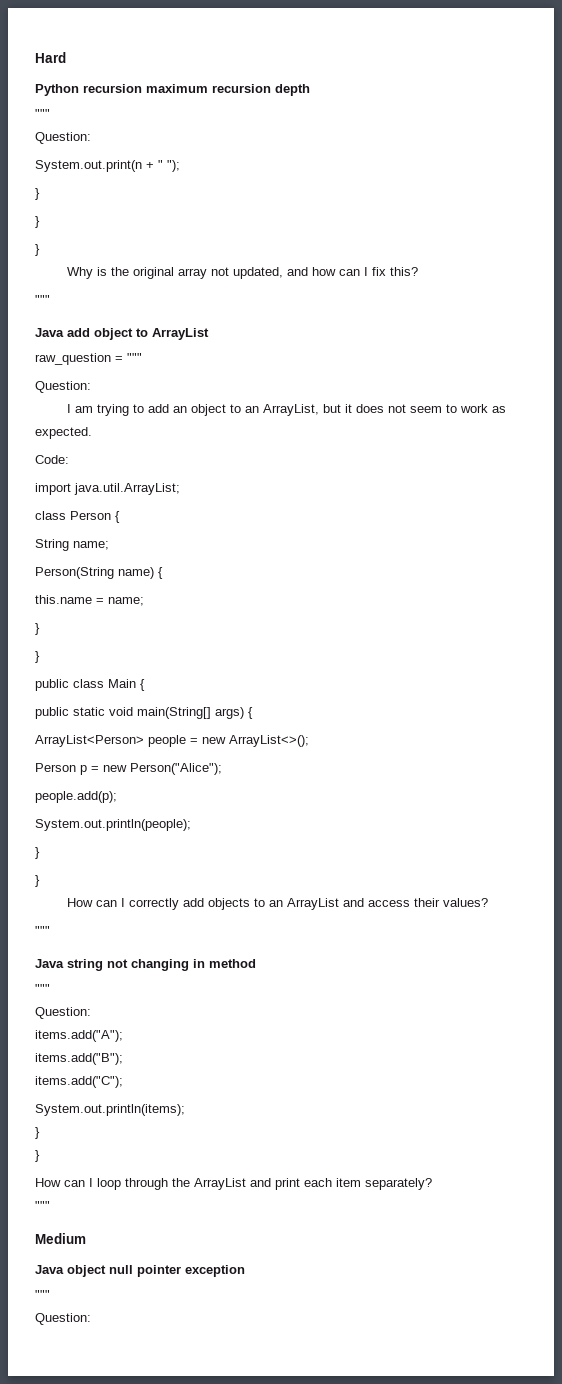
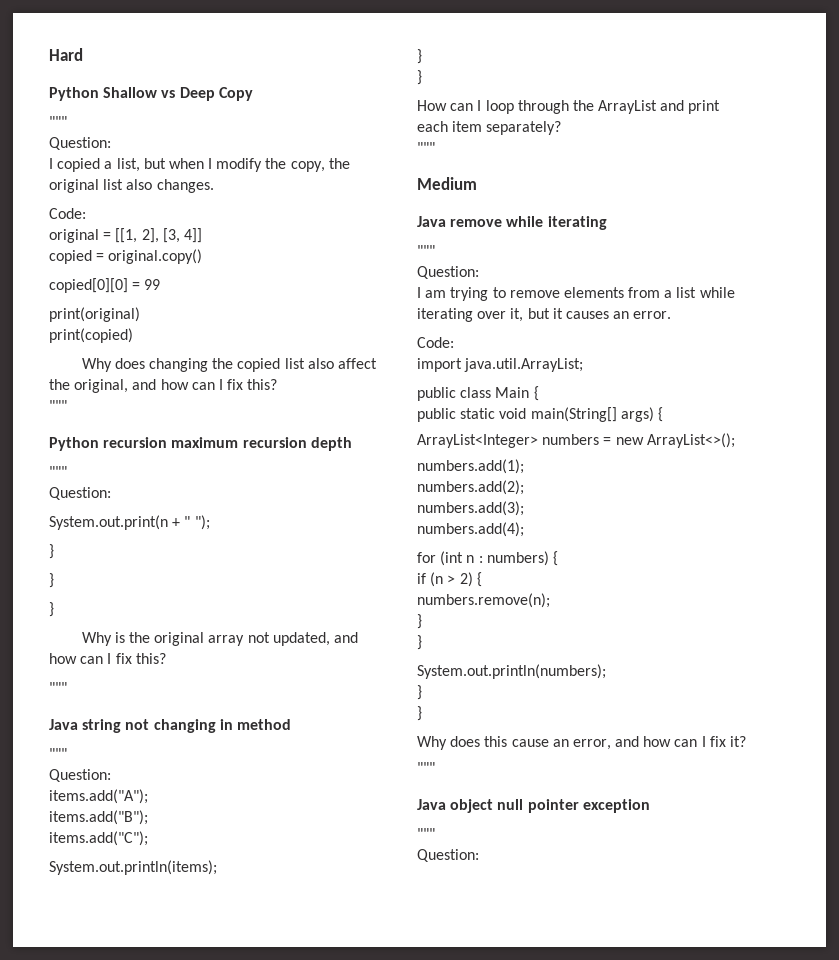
(66, 57) none -> [49,87,253,101] [49,116,67,127] [49,137,111,150] [49,158,350,172] [49,179,214,193] [49,208,86,219] [49,228,202,243] [49,249,203,264] [49,278,161,293] [49,307,140,322] [49,328,133,343] [81,358,377,372] [49,379,278,393] [49,400,67,411] // Python Shallow vs Deep Copy // """ // Question: // I copied a list, but when I modify the copy, the original list also changes. // Code: // original = [[1, 2], [3, 4]] // copied = original.copy() // copied[0][0] = 99 // print(original) // print(copied) // Why does changing the copied list also affect the original, and how can I fix this? // """
[35,328,209,340] [35,353,142,365] [35,381,91,393] [67,404,507,416] [35,427,92,439] [35,455,69,464] [35,483,180,495] [35,511,120,523] [35,539,109,551] [35,567,163,579] [35,595,144,606] [35,623,40,635] [35,651,40,663] [35,679,145,691] [35,707,253,719] [35,735,309,747] [35,763,222,775] [35,791,117,803] [35,819,191,831] [35,847,40,859] [35,875,40,887] [67,898,489,910] [35,926,50,935] // Java add object to ArrayList // raw_question = """ // Question: // I am trying to add an object to an ArrayList, but it does not seem to work as expected. // Code: // import java.util.ArrayList; // class Person { // String name; // Person(String name) { // this.name = name; // } // } // public class Main { // public static void main(String[] args) { // ArrayList<Person> people = new ArrayList<>(); // Person p = new Person("Alice"); // people.add(p); // System.out.println(people); // } // } // How can I correctly add objects to an ArrayList and access their values? // """ -> (67, 687) none
(86, 1238) none -> [417,216,607,230] [417,245,435,256] [417,266,479,279] [417,287,735,301] [417,308,672,322] [417,337,454,348] [417,358,584,372] [417,386,539,401] [417,407,663,422] [417,433,735,448] [417,459,524,474] [417,480,524,495] [417,501,524,516] [417,522,524,537] [417,551,558,566] [417,572,482,587] [417,593,550,608] [417,614,422,629] [417,635,422,650] [417,664,606,679] [417,685,422,700] [417,706,422,721] [417,736,747,750] [417,762,435,773] // Java remove while iterating // """ // Question: // I am trying to remove elements from a list while iterating over it, but it causes an error. // Code: // import java.util.ArrayList; // public class Main { // public static void main(String[] args) { // ArrayList<Integer> numbers = new ArrayList<>(); // numbers.add(1); // numbers.add(2); // numbers.add(3); // numbers.add(4); // for (int n : numbers) { // if (n > 2) { // numbers.remove(n); // } // } // System.out.println(numbers); // } // } // Why does this cause an error, and how can I fix it? // """

